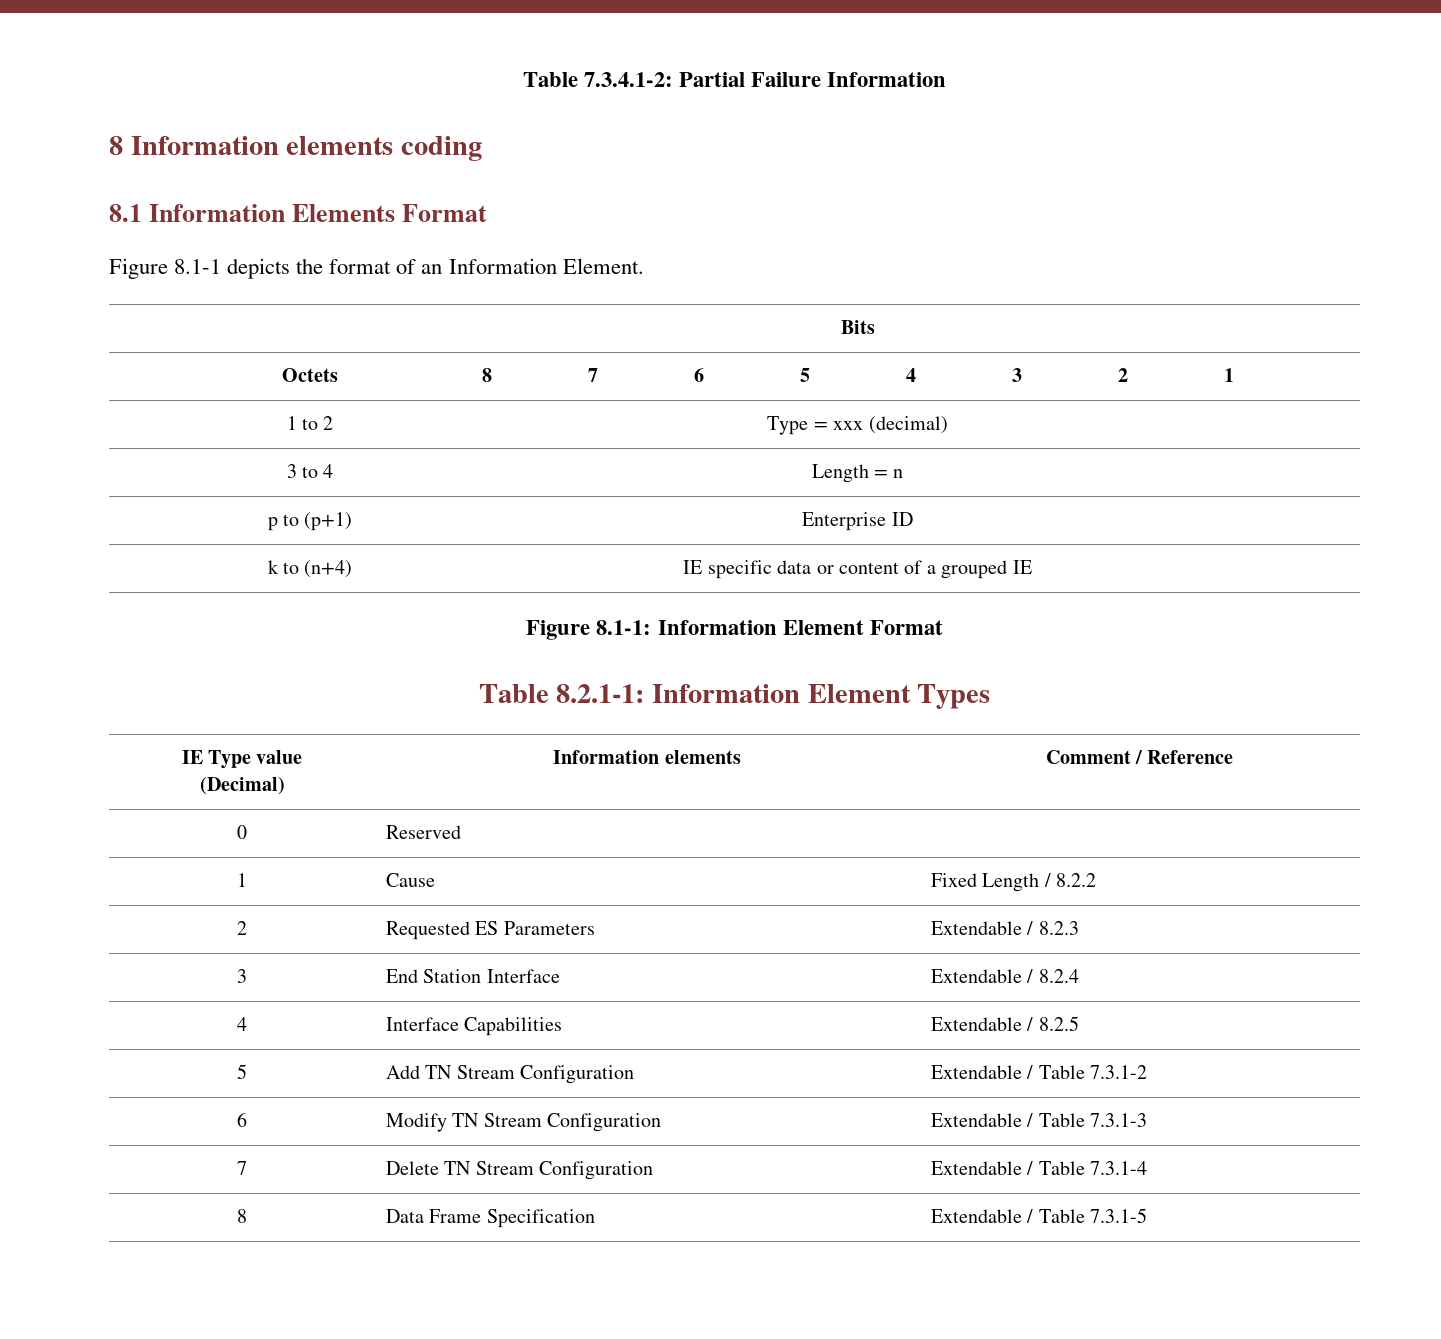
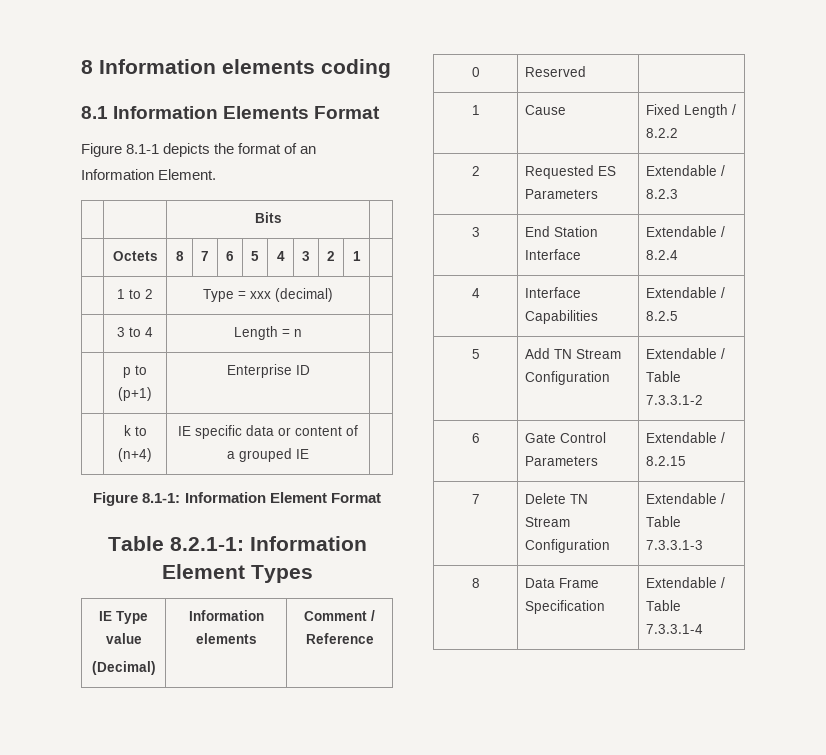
[522,72,947,87] Table 7.3.4.1-2: Partial Failure Information // -> (81, 67) none
[1090,1065,1148,1079] [237,1112,247,1127] [385,1113,662,1132] [930,1113,1148,1127] 7.3.1-2 // 6 | Modify TN Stream Configuration | Extendable / Table 7.3.1-3 -> [645,395,703,405] [471,433,480,443] [524,432,606,443] [524,456,598,466] [645,432,725,443] [645,456,686,466] 7.3.3.1-2 // 6 | Gate Control Parameters | Extendable / 8.2.15
[1090,1161,1148,1175] 7.3.1-4 -> [645,540,703,550] 7.3.3.1-3
[1090,1208,1148,1223] 7.3.1-5 -> [645,624,703,634] 7.3.3.1-4

